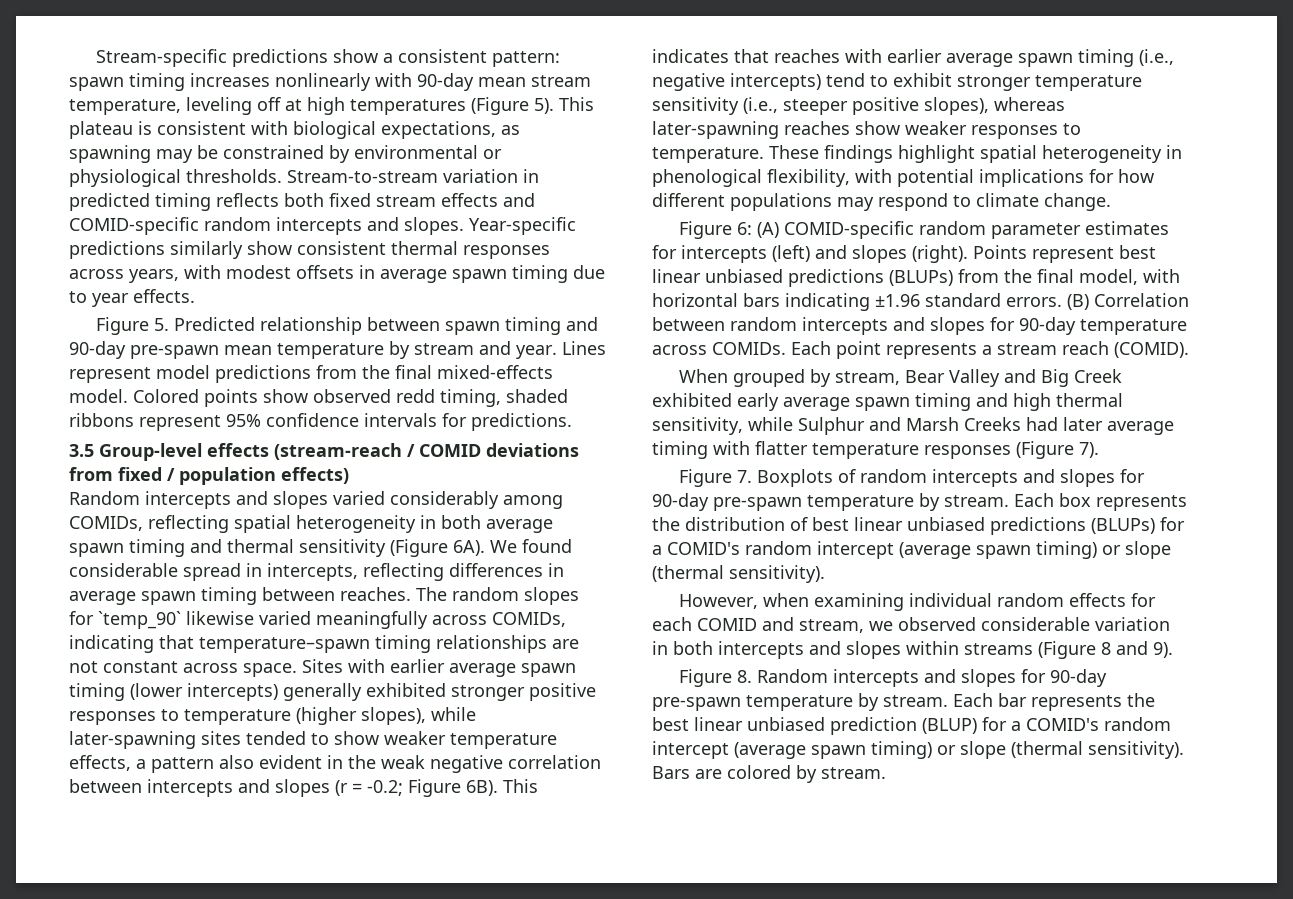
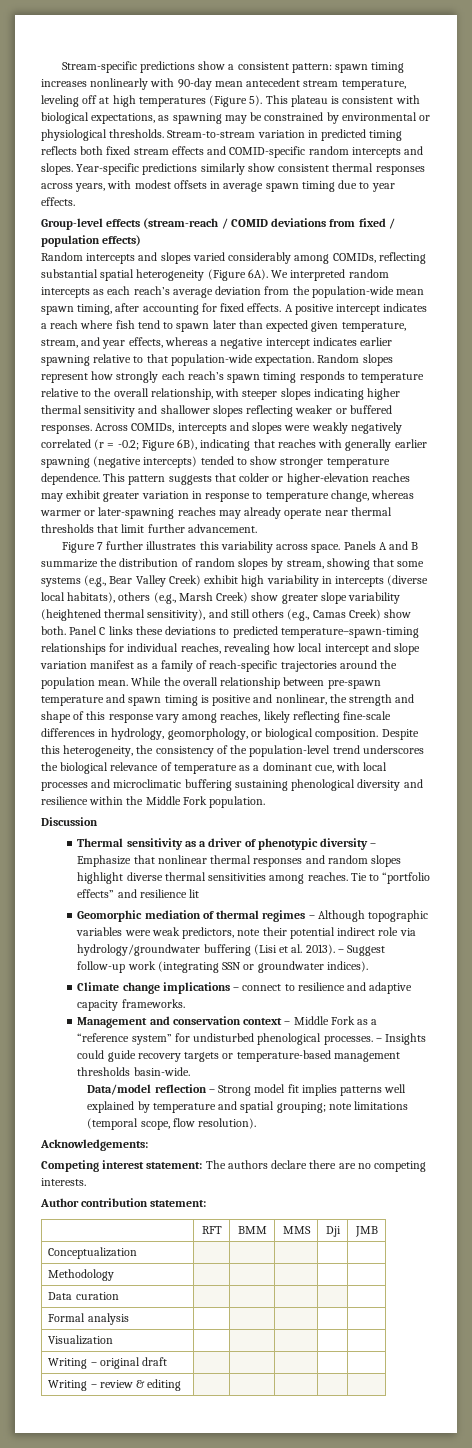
(526, 82) none -> [246,78,301,87] antecedent
[96,317,599,335] [69,341,606,359] [69,365,553,383] [69,389,568,407] [69,413,572,431] [69,444,94,457] Figure 5. Predicted relationship between spawn timing and 90-day pre-spawn mean temperature by stream and year. Lines represent model predictions from the final mixed-effects model. Colored points show observed redd timing, shaded ribbons represent 95% confidence intervals for predictions. // 3.5 -> (75, 201) none
[234,515,553,533] [69,539,572,557] [69,563,564,581] [69,587,579,605] [69,611,566,629] [69,635,579,653] [69,659,576,677] [69,683,596,701] [69,707,476,725] [69,731,557,749] [69,755,601,773] [69,779,538,797] [652,49,1174,67] [652,73,1142,91] [652,97,1065,115] [652,121,1081,139] [652,145,1182,163] [652,169,1154,187] [652,193,1111,211] [679,221,1170,239] [652,245,1156,263] [652,269,1180,287] [652,293,1189,311] [652,317,1187,335] [652,341,1189,359] [679,369,1123,387] [652,393,1123,411] [652,417,1174,435] [652,441,1099,459] [679,469,1146,487] [652,493,1187,511] [652,517,1185,535] [652,541,1171,559] [652,565,825,583] [679,593,1157,611] [652,617,1170,633] [652,641,1173,659] [679,669,1108,687] [652,693,1155,711] [652,717,1171,735] [652,741,1184,759] [652,765,886,783] spatial heterogeneity in both average spawn timing and thermal sensitivity (Figure 6A). We found considerable spread in intercepts, reflecting differences in average spawn timing between reaches. The random slopes for `temp_90` likewise varied meaningfully across COMIDs, indicating that temperature–spawn timing relationships are not constant across space. Sites with earlier average spawn timing (lower intercepts) generally exhibited stronger positive responses to temperature (higher slopes), while later-spawning sites tended to show weaker temperature effects, a pattern also evident in the weak negative correlation between intercepts and slopes (r = -0.2; Figure 6B). This indicates that reaches with earlier average spawn timing (i.e., negative intercepts) tend to exhibit stronger temperature sensitivity (i.e., steeper positive slopes), whereas later-spawning reaches show weaker responses to temperature. These findings highlight spatial heterogeneity in phenological flexibility, with potential implications for how different populations may respond to climate change. // Figure 6: (A) COMID-specific random parameter estimates for intercepts (left) and slopes (right). Points represent best linear unbiased predictions (BLUPs) from the final model, with horizontal bars indicating ±1.96 standard errors. (B) Correlation between random intercepts and slopes for 90-day temperature across COMIDs. Each point represents a stream reach (COMID). // When grouped by stream, Bear Valley and Big Creek exhibited early average spawn timing and high thermal sensitivity, while Sulphur and Marsh Creeks had later average timing with flatter temperature responses (Figure 7). // Figure 7. Boxplots of random intercepts and slopes for 90-day pre-spawn temperature by stream. Each box represents the distribution of best linear unbiased predictions (BLUPs) for a COMID's random intercept (average spawn timing) or slope (thermal sensitivity). // However, when examining individual random effects for each COMID and stream, we observed considerable variation in both intercepts and slopes within streams (Figure 8 and 9). // Figure 8. Random intercepts and slopes for 90-day pre-spawn temperature by stream. Each bar represents the best linear unbiased prediction (BLUP) for a COMID's random intercept (average spawn timing) or slope (thermal sensitivity). Bars are colored by stream. -> [41,269,389,281] [41,286,425,298] [41,303,428,315] [41,320,406,332] [41,337,393,349] [41,354,393,366] [41,371,425,383] [41,388,401,400] [41,405,392,417] [41,422,402,434] [41,439,427,451] [41,456,390,468] [41,473,410,485] [41,490,415,502] [40,507,392,519] [41,524,257,533] [61,541,419,553] [41,558,425,570] [41,575,429,587] [41,592,401,604] [41,609,412,621] [41,626,419,638] [41,643,421,655] [40,660,398,672] [41,677,381,689] [41,694,415,706] [41,711,392,723] [41,728,419,740] [41,745,424,757] [41,762,388,774] [41,779,423,791] [41,796,266,808] [41,817,98,826] [77,838,377,850] [77,855,402,867] [77,872,431,884] [77,889,200,898] [77,910,429,922] [76,927,416,939] [77,944,386,956] [77,961,368,973] [77,982,413,994] [77,999,185,1011] [77,1016,378,1028] [77,1033,427,1045] [77,1050,400,1062] [77,1067,190,1076] [87,1084,407,1096] [87,1101,409,1113] [87,1118,257,1130] [40,1139,148,1151] [41,1160,427,1172] [41,1178,86,1186] [40,1198,207,1207] [201,1226,222,1234] [237,1226,267,1234] [282,1226,311,1234] [325,1226,341,1237] [354,1226,378,1237] [48,1247,138,1259] [48,1269,115,1281] [48,1292,119,1300] [48,1313,129,1325] [48,1335,114,1345] [48,1357,168,1369] [48,1379,182,1391] substantial spatial heterogeneity (Figure 6A). We interpreted random intercepts as each reach’s average deviation from the population-wide mean spawn timing, after accounting for fixed effects. A positive intercept indicates a reach where fish tend to spawn later than expected given temperature, stream, and year effects, whereas a negative intercept indicates earlier spawning relative to that population-wide expectation. Random slopes represent how strongly each reach’s spawn timing responds to temperature relative to the overall relationship, with steeper slopes indicating higher thermal sensitivity and shallower slopes reflecting weaker or buffered responses. Across COMIDs, intercepts and slopes were weakly negatively correlated (r = -0.2; Figure 6B), indicating that reaches with generally earlier spawning (negative intercepts) tended to show stronger temperature dependence. This pattern suggests that colder or higher-elevation reaches may exhibit greater variation in response to temperature change, whereas warmer or later-spawning reaches may already operate near thermal thresholds that limit further advancement. // Figure 7 further illustrates this variability across space. Panels A and B summarize the distribution of random slopes by stream, showing that some systems (e.g., Bear Valley Creek) exhibit high variability in intercepts (diverse local habitats), others (e.g., Marsh Creek) show greater slope variability (heightened thermal sensitivity), and still others (e.g., Camas Creek) show both. Panel C links these deviations to predicted temperature–spawn-timing relationships for individual reaches, revealing how local intercept and slope variation manifest as a family of reach-specific trajectories around the population mean. While the overall relationship between pre-spawn temperature and spawn timing is positive and nonlinear, the strength and shape of this response vary among reaches, likely reflecting fine-scale differences in hydrology, geomorphology, or biological composition. Despite this heterogeneity, the consistency of the population-level trend underscores the biological relevance of temperature as a dominant cue, with local processes and microclimatic buffering sustaining phenological diversity and resilience within the Middle Fork population. // Discussion // Thermal sensitivity as a driver of phenotypic diversity – Emphasize that nonlinear thermal responses and random slopes highlight diverse thermal sensitivities among reaches. Tie to “portfolio effects” and resilience lit // Geomorphic mediation of thermal regimes – Although topographic variables were weak predictors, note their potential indirect role via hydrology/groundwater buffering (Lisi et al. 2013). – Suggest follow-up work (integrating SSN or groundwater indices). // Climate change implications – connect to resilience and adaptive capacity frameworks. // Management and conservation context – Middle Fork as a “reference system” for undisturbed phenological processes. – Insights could guide recovery targets or temperature-based management thresholds basin-wide. // Data/model reflection – Strong model fit implies patterns well explained by temperature and spatial grouping; note limitations (temporal scope, flow resolution). // Acknowledgements: // Competing interest statement: The authors declare there are no competing interests. // Author contribution statement: // | RFT | BMM | MMS | Dji | JMB // Conceptualization | | | | | // Methodology | | | | | // Data curation | | | | | // Formal analysis | | | | | // Visualization | | | | | // Writing – original draft | | | | | // Writing – review & editing | | | | |

